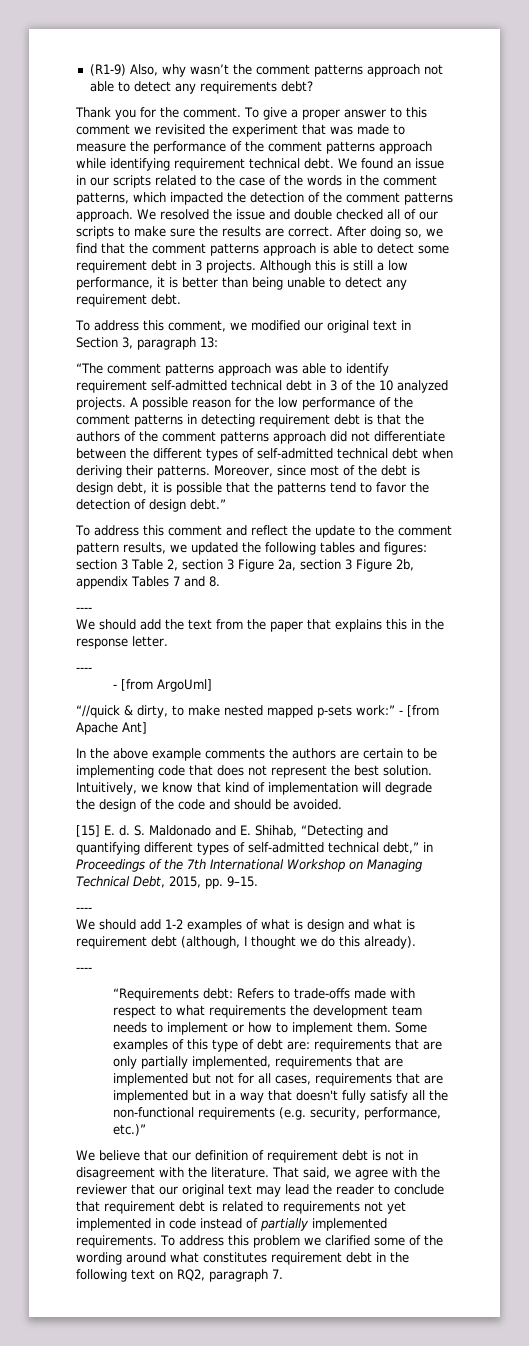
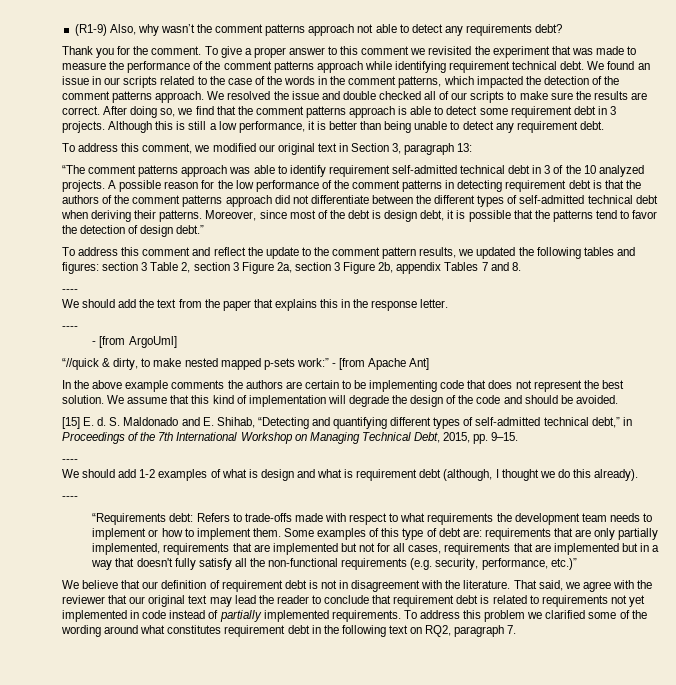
[76,782,221,795] Intuitively, we know that -> [107,395,210,404] We assume that this

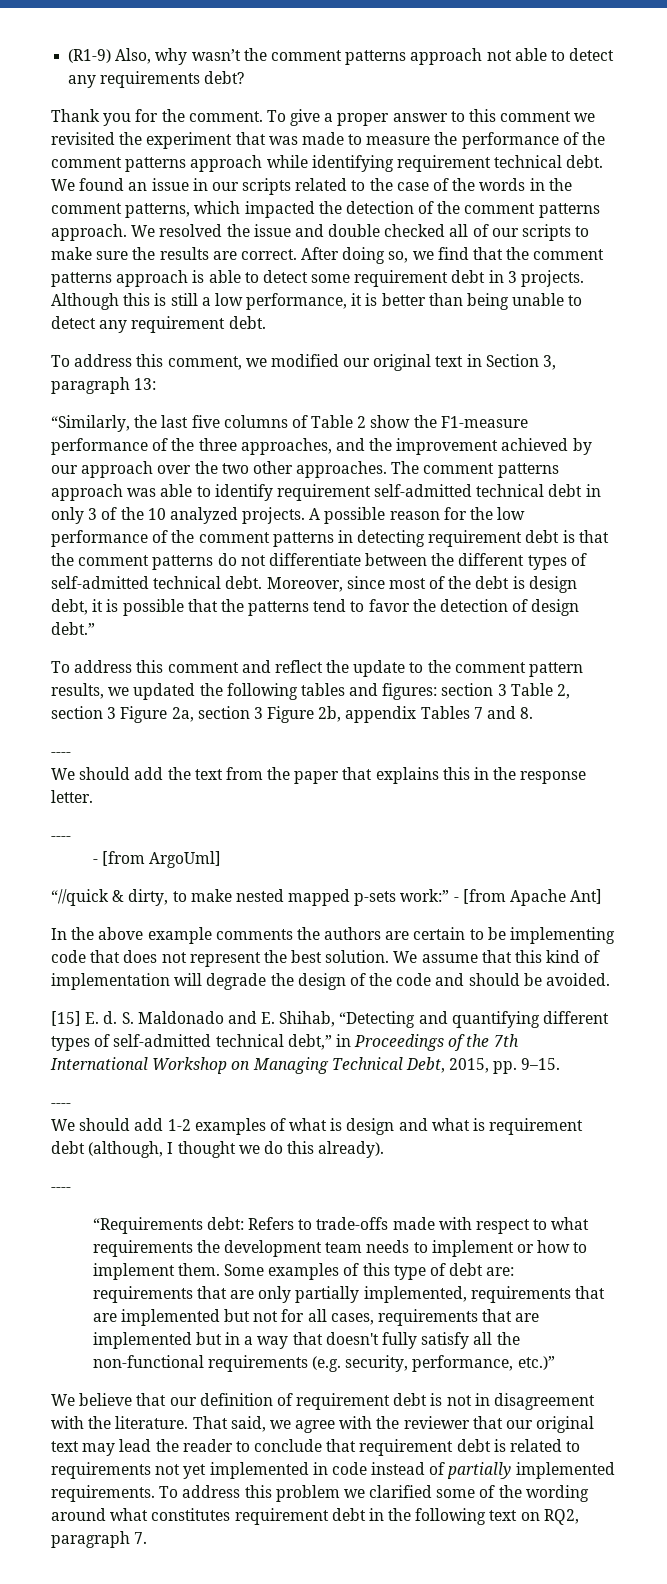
[62,165,85,174] “The -> [51,415,528,432] [51,438,592,455] [51,461,420,478] “Similarly, the last five columns of Table 2 show the F1-measure performance of the three approaches, and the improvement achieved by our approach over the two other approaches. The
(542, 169) none -> [51,507,84,524] only
[62,195,290,207] authors of the comment patterns approach did -> [78,553,237,570] comment patterns do
[635,195,658,204] [61,210,203,222] debt when deriving their patterns. -> [225,576,263,589] debt.

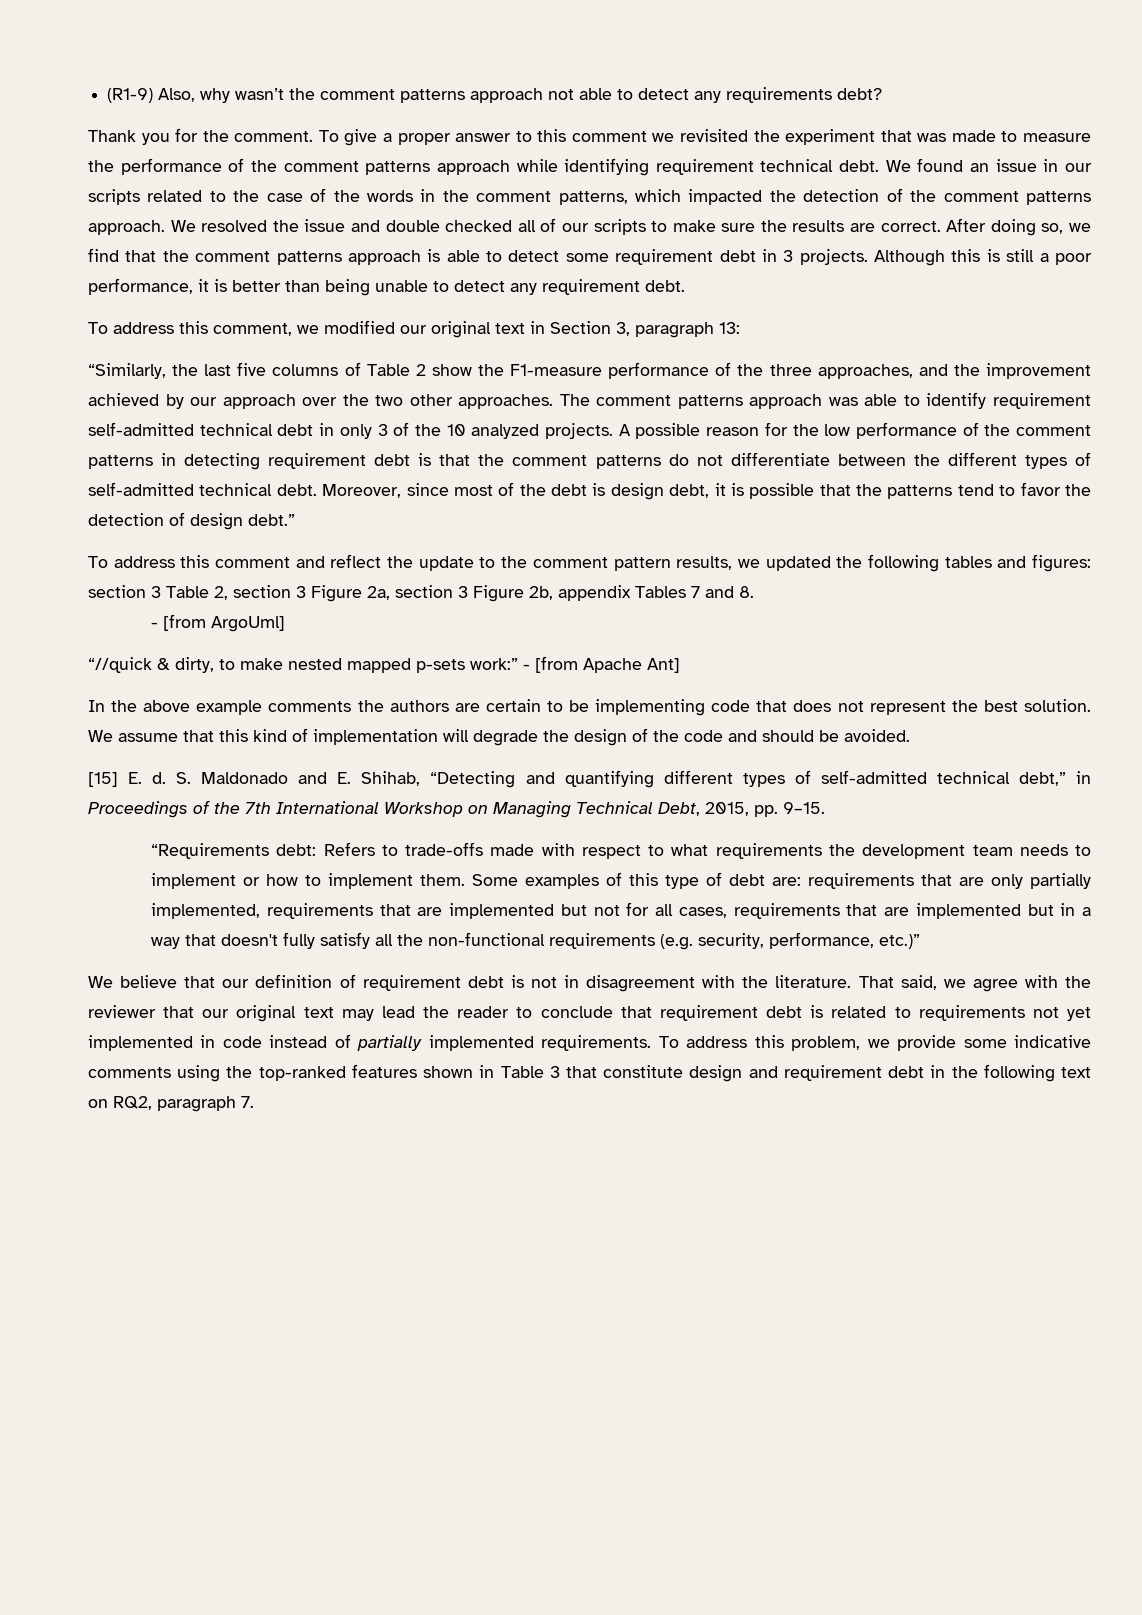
[214,293,243,306] low -> [1055,253,1093,265] poor
[51,752,71,757] [51,767,587,784] [51,790,93,803] [51,836,71,841] // ---- // We should add the text from the paper that explains this in the response letter. // ---- -> (754, 592) none
[51,1103,71,1108] [51,1118,584,1135] [51,1141,385,1158] [51,1187,71,1192] // ---- // We should add 1-2 examples of what is design and what is requirement debt (although, I thought we do this already). // ---- -> (825, 808) none
[275,1485,589,1502] [51,1508,231,1521] problem we clarified some of the wording around what constitutes -> [791,1035,1092,1051] [88,1064,778,1082] problem, we provide some indicative comments using the top-ranked features shown in Table 3 that constitute design and

